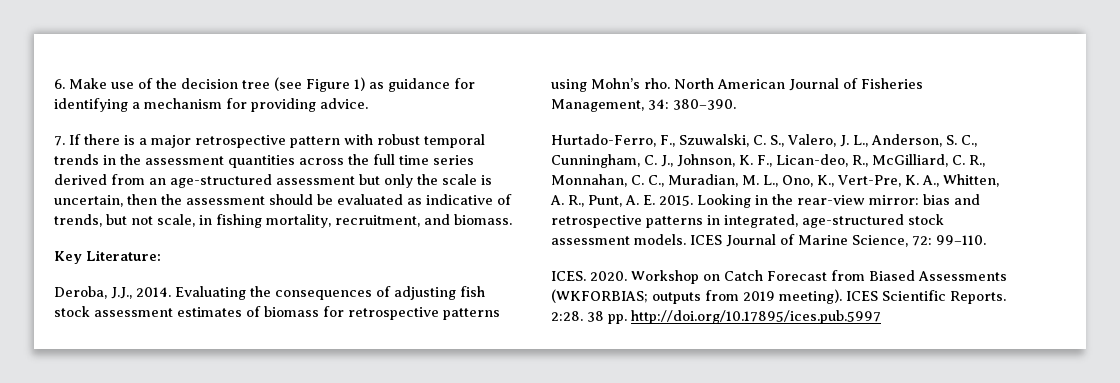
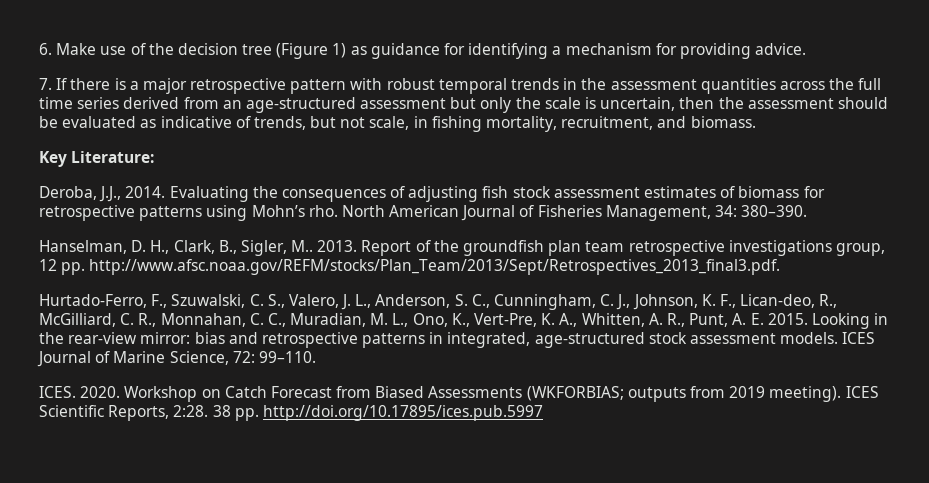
[274,77,350,92] (see Figure -> [276,43,329,59] (Figure
(736, 104) none -> [39,240,885,256] [39,259,781,275] // Hanselman, D. H., Clark, B., Sigler, M.. 2013. Report of the groundfish plan team retrospective investigations group, 12 pp. http://www.afsc.noaa.gov/REFM/stocks/Plan_Team/2013/Sept/Retrospectives_2013_final3.pdf.
[950,291,1006,304] Reports. -> [108,405,170,421] Reports,

